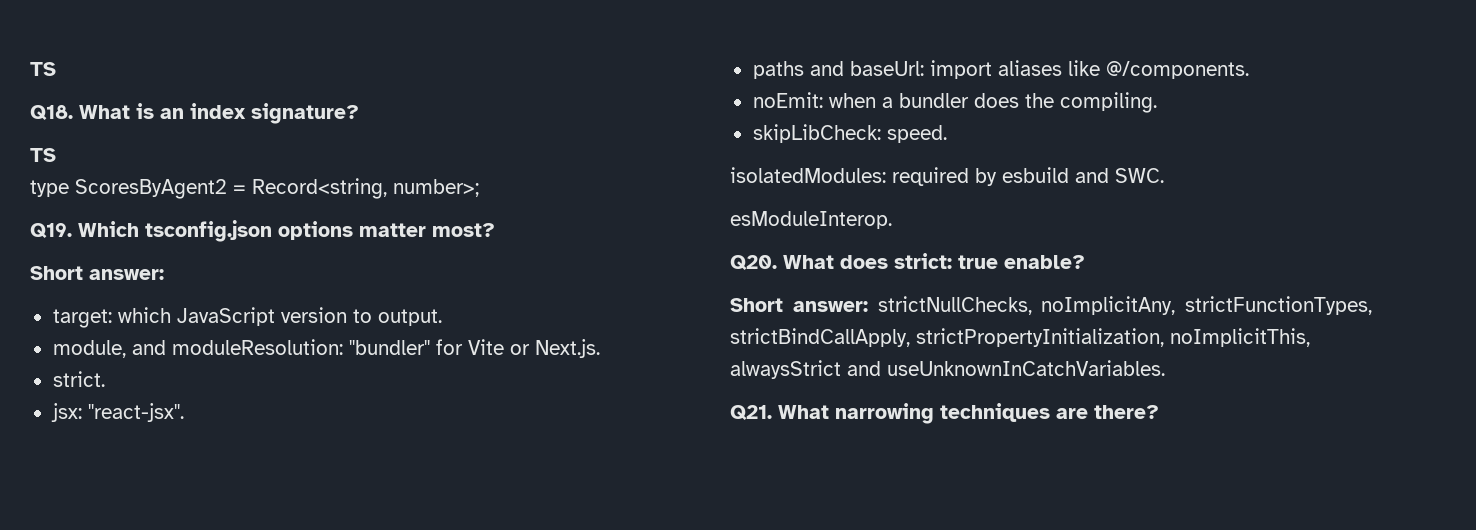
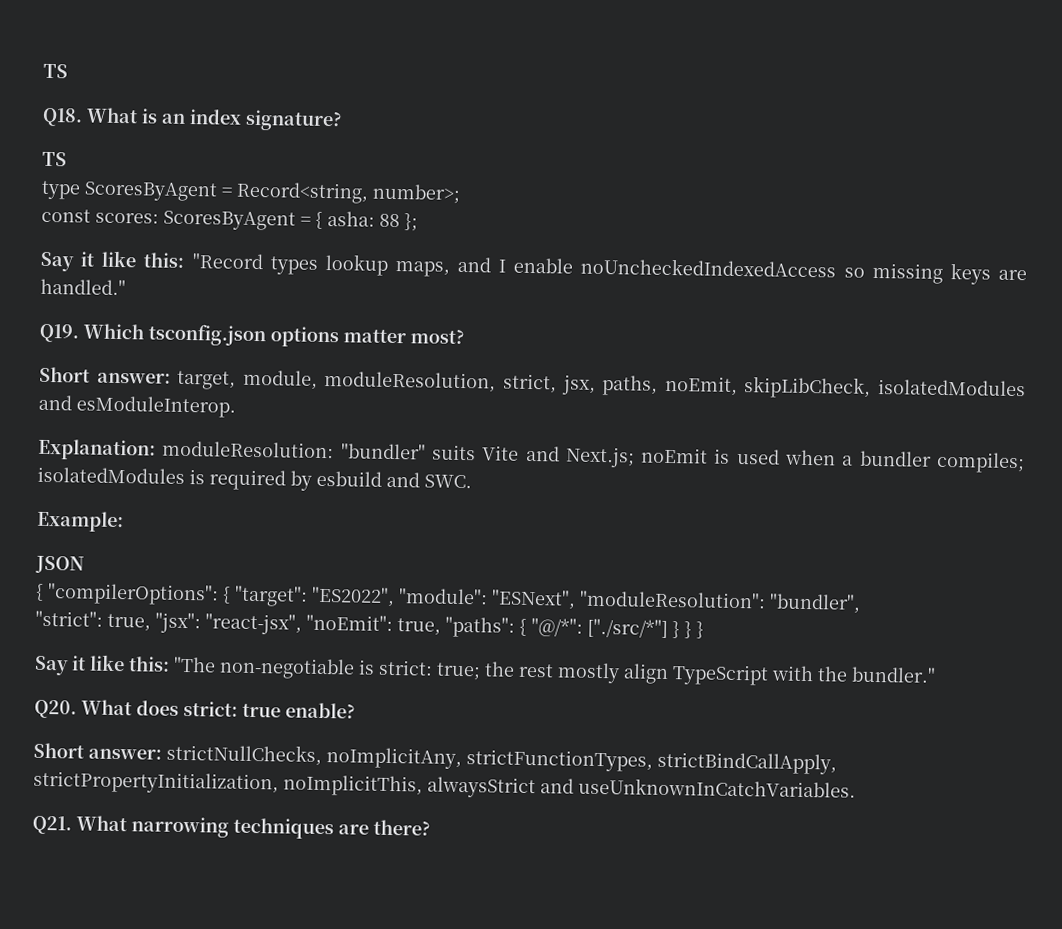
[75,179,227,199] ScoresByAgent2 -> [84,181,218,202] ScoresByAgent
(479, 188) none -> [41,208,418,232] [40,250,1027,285] [40,278,126,296] // const scores: ScoresByAgent = { asha: 88 }; // Say it like this: "Record types lookup maps, and I enable noUncheckedIndexedAccess so missing keys are handled."
[52,307,442,328] [52,339,600,358] [52,371,105,387] [50,403,184,422] [752,60,1249,79] [752,92,1157,113] [752,124,947,143] [730,167,886,183] // target: which JavaScript version to output. // module, and moduleResolution: "bundler" for Vite or Next.js. // strict. // jsx: "react-jsx". // paths and baseUrl: import aliases like @/components. // noEmit: when a bundler does the compiling. // skipLibCheck: speed. // isolatedModules: -> [177,369,1027,399] [38,394,236,418] [38,438,1025,474] [37,466,205,485] target, module, moduleResolution, strict, jsx, paths, noEmit, skipLibCheck, isolatedModules and esModuleInterop. // Explanation: moduleResolution: "bundler" suits Vite and Next.js; noEmit is used when a bundler compiles; isolatedModules is
[730,211,892,229] esModuleInterop. -> [36,510,124,533] [35,555,85,574] [35,583,861,614] [35,610,704,639] [34,654,936,686] Example: // JSON // { "compilerOptions": { "target": "ES2022", "module": "ESNext", "moduleResolution": "bundler", // "strict": true, "jsx": "react-jsx", "noEmit": true, "paths": { "@/*": ["./src/*"] } } } // Say it like this: "The non-negotiable is strict: true; the rest mostly align TypeScript with the bundler."

